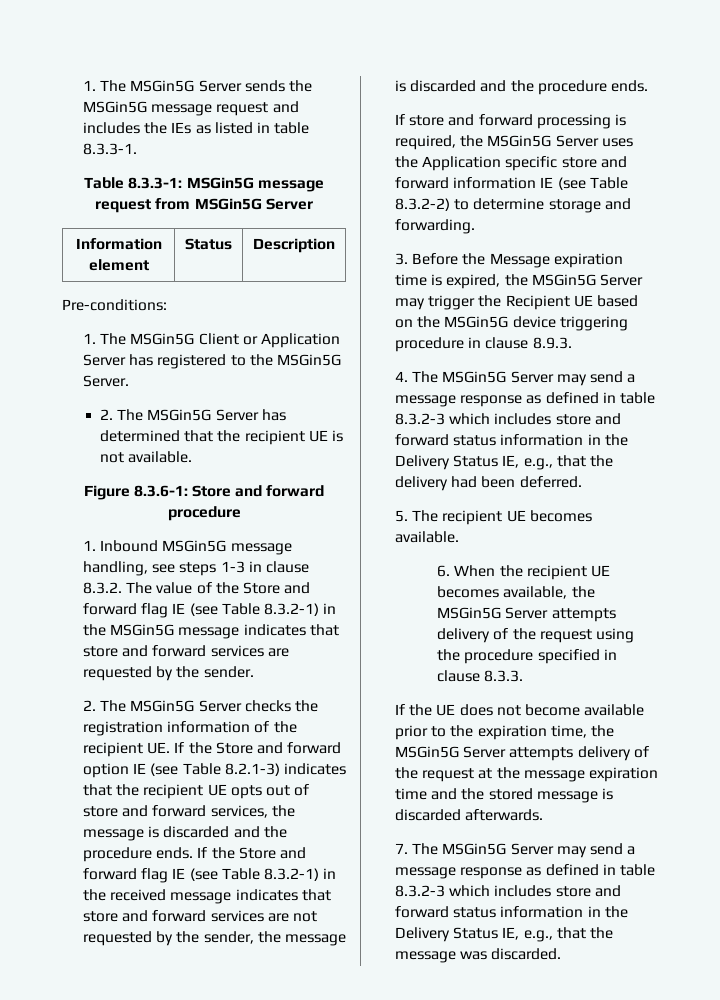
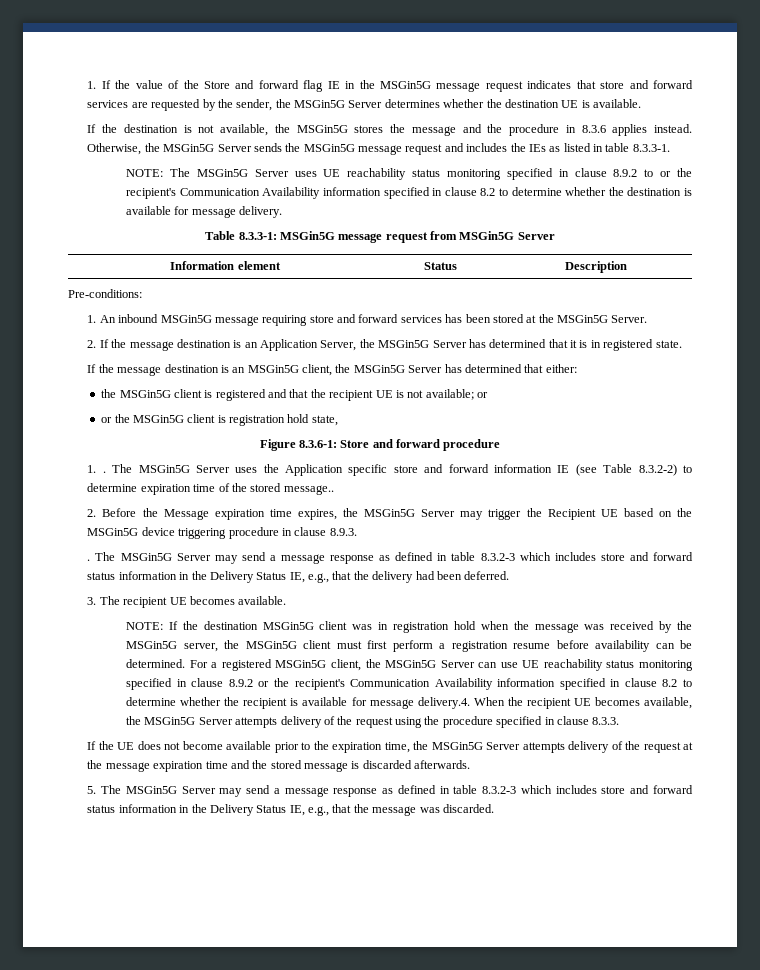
[83,80,127,92] 1. The -> [87,80,693,92] [87,99,641,111] [87,124,693,136] [87,143,160,155] 1. If the value of the Store and forward flag IE in the MSGin5G message request indicates that store and forward services are requested by the sender, the MSGin5G Server determines whether the destination UE is available. // If the destination is not available, the MSGin5G stores the message and the procedure in 8.3.6 applies instead. Otherwise, the
(138, 149) none -> [126,168,692,180] [126,187,693,199] [126,206,283,218] // NOTE: The MSGin5G Server uses UE reachability status monitoring specified in clause 8.9.2 to or the recipient's Communication Availability information specified in clause 8.2 to determine whether the destination is available for message delivery.
[100,333,340,348] [83,354,341,369] [83,375,130,387] [100,409,286,421] [100,430,214,442] The MSGin5G Client or Application Server has registered to the MSGin5G Server. // 2. The MSGin5G Server has determined that -> [99,314,648,326] [87,339,682,351] [87,364,577,376] [101,389,309,401] An inbound MSGin5G message requiring store and forward services has been stored at the MSGin5G Server. // 2. If the message destination is an Application Server, the MSGin5G Server has determined that it is in registered state. // If the message destination is an MSGin5G client, the MSGin5G Server has determined that either: // the MSGin5G client is registered and that
[128,451,193,463] available. -> [425,389,488,400] [101,414,338,426] available; or // or the MSGin5G client is registration hold state,
[100,540,292,555] [83,561,309,576] [83,582,311,594] [83,603,337,618] [83,624,339,639] [83,645,289,657] [83,666,254,681] [83,700,318,712] [83,721,297,736] [83,742,342,757] [83,763,346,778] [83,784,310,799] [83,805,295,818] [83,826,287,841] [83,847,306,862] [83,868,337,883] [83,889,331,904] [83,910,317,922] [83,931,346,946] [395,80,648,95] [395,114,626,129] [395,135,484,150] Inbound MSGin5G message handling, see steps 1-3 in clause 8.3.2. The value of the Store and forward flag IE (see Table 8.3.2-1) in the MSGin5G message indicates that store and forward services are requested by the sender. // 2. The MSGin5G Server checks the registration information of the recipient UE. If the Store and forward option IE (see Table 8.2.1-3) indicates that the recipient UE opts out of store and forward services, the message is discarded and the procedure ends. If the Store and forward flag IE (see Table 8.3.2-1) in the received message indicates that store and forward services are not requested by the sender, the message is discarded and the procedure ends. // If store and forward processing is required, the -> [102,464,133,473] . The
[548,198,631,213] [395,219,476,234] [395,253,409,265] storage and forwarding. // 3. -> [140,483,334,495] [87,509,97,517] expiration time of the stored message.. // 2.
[431,274,501,289] is expired, -> [297,509,337,520] expires,
[395,371,409,382] 4. -> [87,559,91,561] .
[395,510,409,522] 5. -> [87,597,97,605] 3.
[437,565,451,577] 6. -> [126,621,692,633] [126,640,693,652] [126,659,693,671] [126,678,692,690] [126,697,470,709] NOTE: If the destination MSGin5G client was in registration hold when the message was received by the MSGin5G server, the MSGin5G client must first perform a registration resume before availability can be determined. For a registered MSGin5G client, the MSGin5G Server can use UE reachability status monitoring specified in clause 8.9.2 or the recipient's Communication Availability information specified in clause 8.2 to determine whether the recipient is available for message delivery.4.
[395,843,409,854] 7. -> [87,786,97,794] 5.

